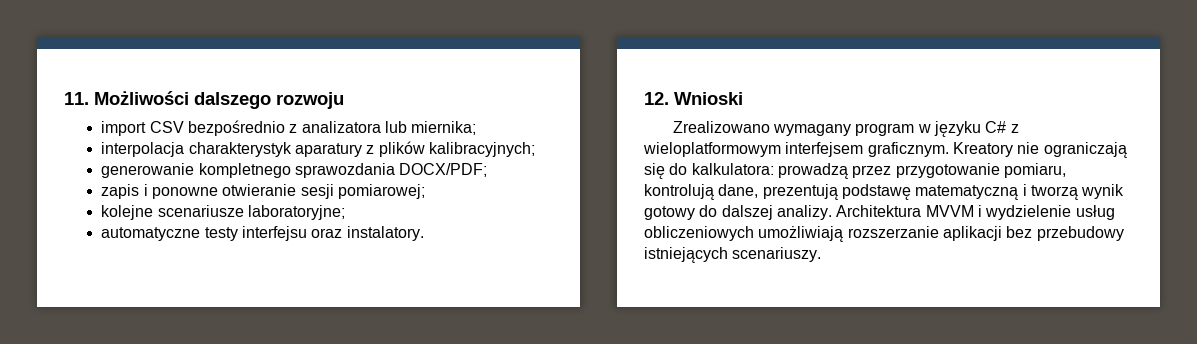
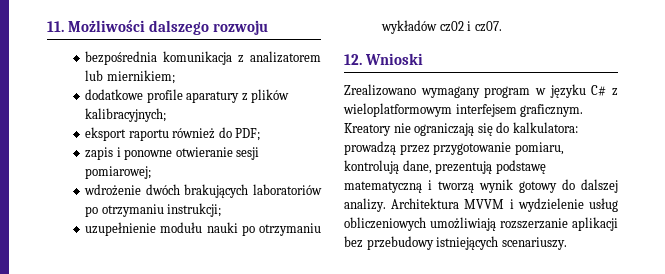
[101,120,477,136] [101,142,292,157] import CSV bezpośrednio z analizatora lub miernika; // interpolacja charakterystyk -> [85,51,321,65] [85,70,175,84] [85,89,183,103] bezpośrednia komunikacja z analizatorem lub miernikiem; // dodatkowe profile
[101,163,488,178] generowanie kompletnego sprawozdania DOCX/PDF; -> [85,127,261,141] eksport raportu również do PDF;
[101,205,345,220] [101,226,424,241] kolejne scenariusze laboratoryjne; // automatyczne testy interfejsu oraz instalatory. -> [84,184,322,198] [85,203,222,217] [85,222,322,236] [381,20,502,34] wdrożenie dwóch brakujących laboratoriów po otrzymaniu instrukcji; // uzupełnienie modułu nauki po otrzymaniu wykładów cz02 i cz07.

